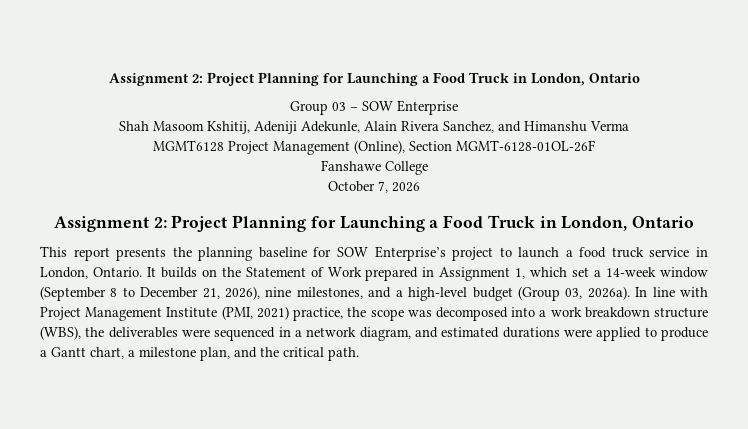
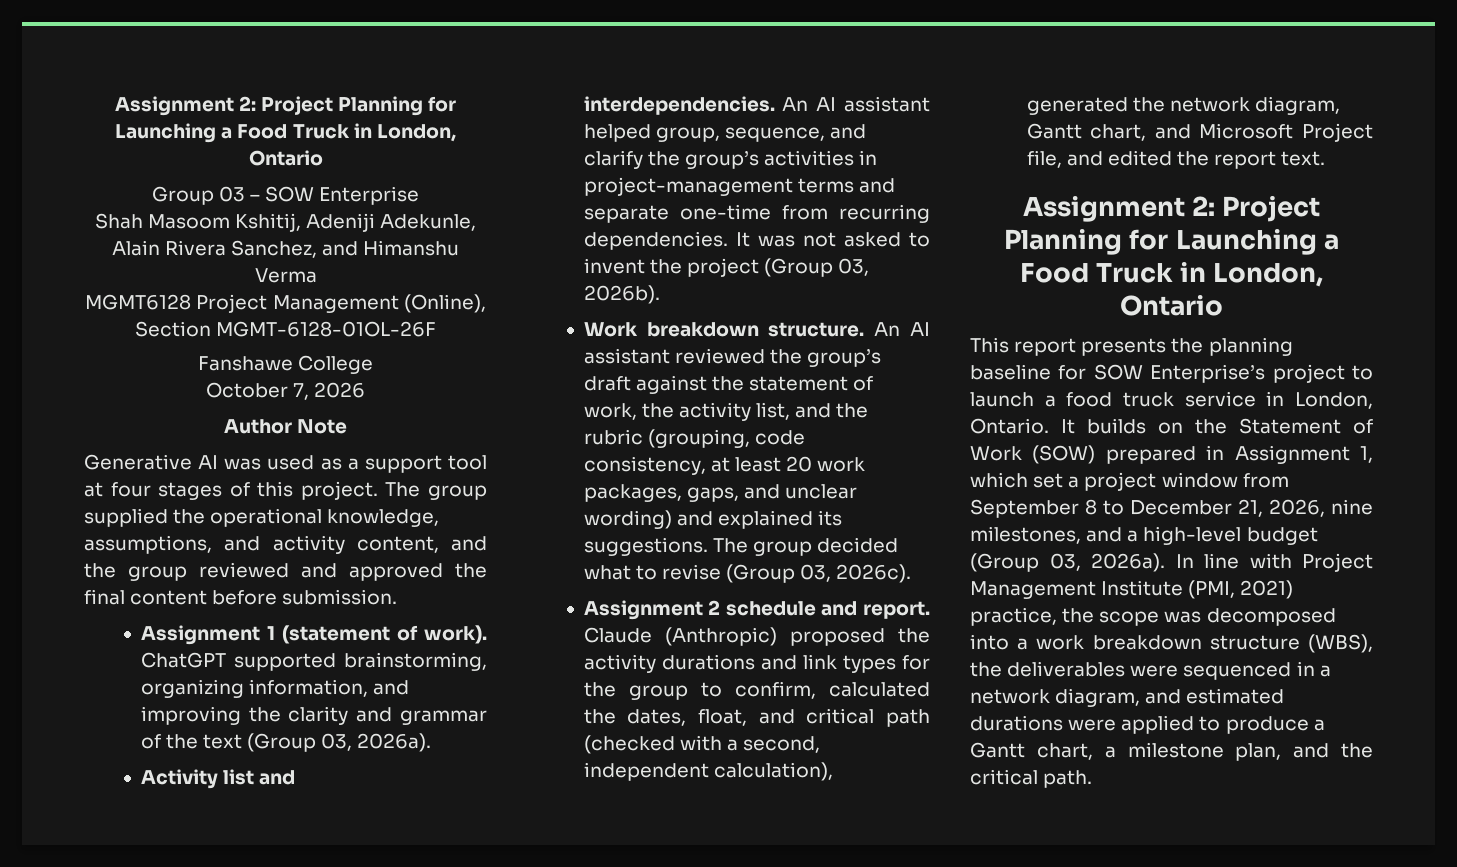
(420, 187) none -> [223,419,348,434] [84,454,488,473] [84,481,487,500] [84,508,440,527] [84,535,487,554] [84,562,487,581] [84,589,398,605] [140,625,488,645] [140,652,487,671] [140,679,409,698] [140,706,488,725] [140,733,432,752] [140,769,295,789] [583,96,930,115] [583,124,867,142] [583,150,878,169] [583,177,895,196] [583,204,930,223] [583,231,930,250] [583,258,870,277] [583,285,660,304] [583,322,930,337] [583,348,882,367] [583,375,874,394] [583,402,869,421] [583,429,805,448] [583,456,866,475] [583,484,858,502] [583,510,843,529] [583,537,899,556] [583,564,912,583] [583,600,930,620] [583,627,930,646] [583,654,930,673] [583,681,930,700] [583,708,931,727] [583,735,821,754] [583,762,833,781] [1026,96,1341,115] [1026,123,1373,142] [1026,150,1326,169] // Author Note // Generative AI was used as a support tool at four stages of this project. The group supplied the operational knowledge, assumptions, and activity content, and the group reviewed and approved the final content before submission. // Assignment 1 (statement of work). ChatGPT supported brainstorming, organizing information, and improving the clarity and grammar of the text (Group 03, 2026a). // Activity list and interdependencies. An AI assistant helped group, sequence, and clarify the group’s activities in project-management terms and separate one-time from recurring dependencies. It was not asked to invent the project (Group 03, 2026b). // Work breakdown structure. An AI assistant reviewed the group’s draft against the statement of work, the activity list, and the rubric (grouping, code consistency, at least 20 work packages, gaps, and unclear wording) and explained its suggestions. The group decided what to revise (Group 03, 2026c). // Assignment 2 schedule and report. Claude (Anthropic) proposed the activity durations and link types for the group to confirm, calculated the dates, float, and critical path (checked with a second, independent calculation), generated the network diagram, Gantt chart, and Microsoft Project file, and edited the report text.
(362, 272) none -> [1032,445,1096,464] (SOW)
[606,267,709,278] [40,286,106,301] 14-week window (September -> [1084,472,1289,491] [970,499,1079,518] project window from September
[225,286,261,300] 2026), -> [1269,499,1325,517] 2026,

